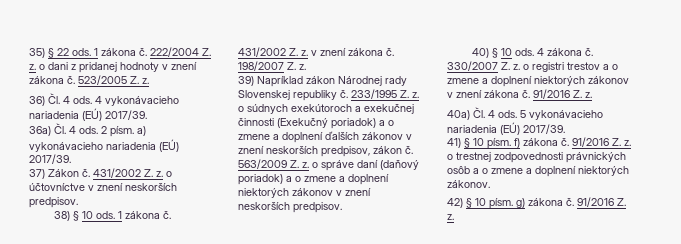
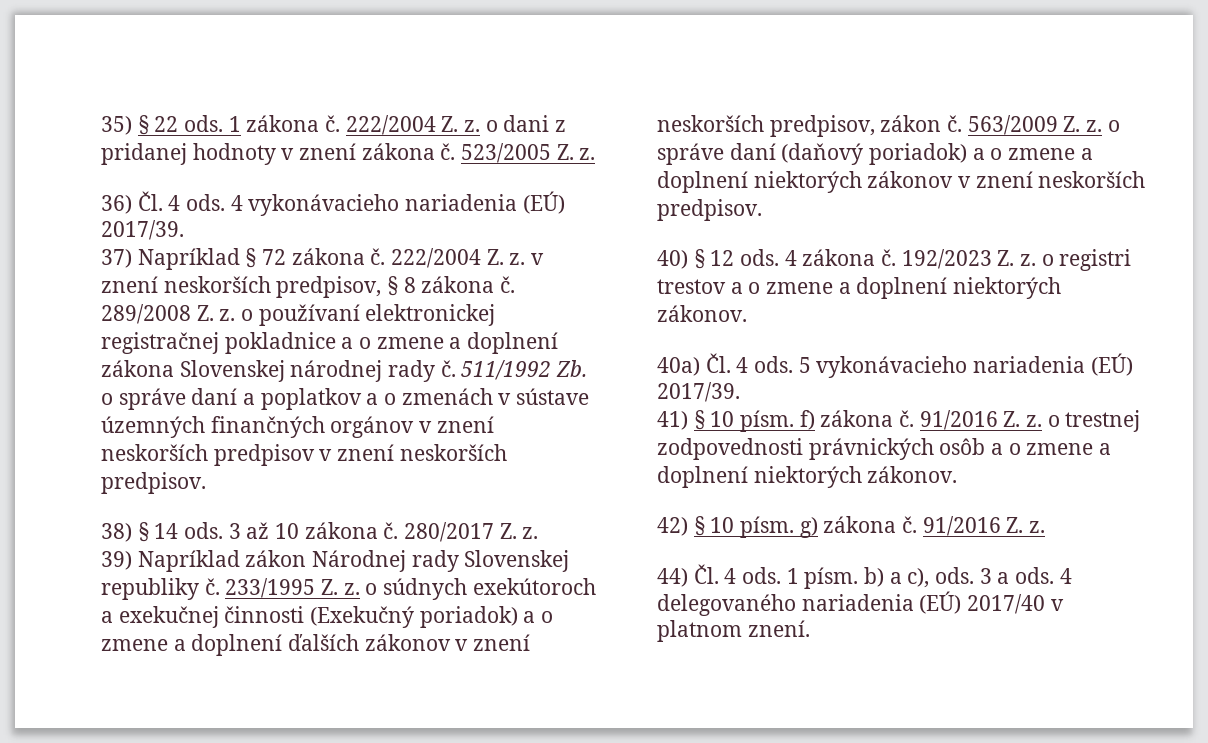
[29,123,146,137] [29,139,179,152] [29,154,71,164] [29,168,172,179] [29,183,85,191] 36a) Čl. 4 ods. 2 písm. a) vykonávacieho nariadenia (EÚ) 2017/39. // 37) Zákon č. 431/2002 Z. z. o účtovníctve -> [101,248,545,270] [101,276,516,298] [101,304,496,326] [101,332,559,354] [101,360,588,382] [101,388,590,410] [101,416,494,438] [101,444,315,466] 37) Napríklad § 72 zákona č. 222/2004 Z. z. v znení neskorších predpisov, § 8 zákona č. 289/2008 Z. z. o používaní elektronickej registračnej pokladnice a o zmene a doplnení zákona Slovenskej národnej rady č. 511/1992 Zb. o správe daní a poplatkov a o zmenách v sústave územných finančných orgánov v znení neskorších predpisov
[82,211,172,219] [238,47,394,57] [238,61,284,71] 10 ods. 1 zákona č. 431/2002 Z. z. v znení zákona č. 198/2007 -> [154,522,495,542] 14 ods. 3 až 10 zákona č. 280/2017
[501,48,513,56] 10 -> [710,250,735,266] 12
[447,61,498,71] 330/2007 -> [901,249,992,269] 192/2023
[588,76,629,84] [447,89,592,99] zákonov v znení zákona č. 91/2016 Z. z. -> [657,305,747,322] zákonov.
(454, 217) none -> [657,564,1072,589] [657,591,1064,616] [657,620,810,642] // 44) Čl. 4 ods. 1 písm. b) a c), ods. 3 a ods. 4 delegovaného nariadenia (EÚ) 2017/40 v platnom znení.

